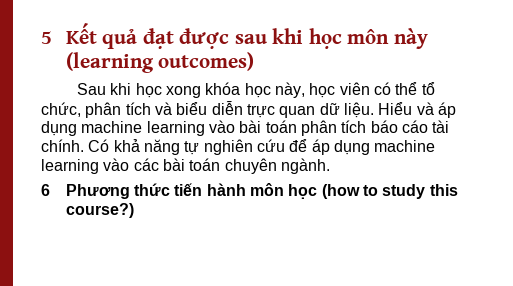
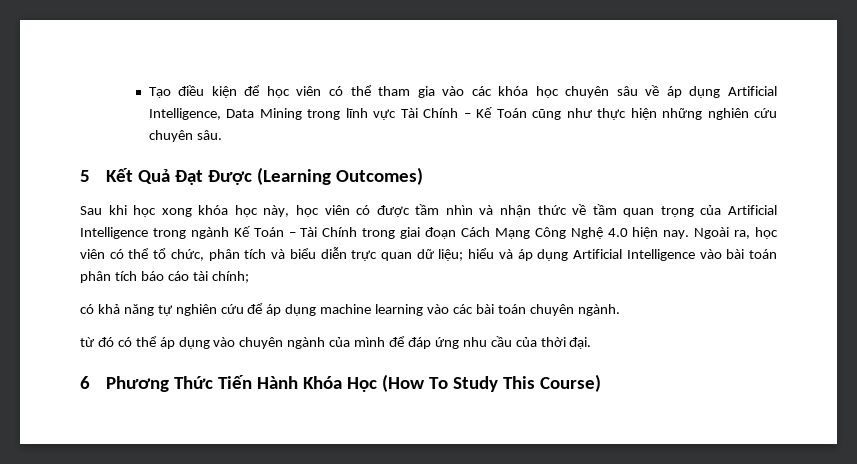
[41,23,428,49] [65,52,255,73] 5 Kết quả đạt được sau khi học môn này (learning outcomes) -> [148,85,777,98] [148,107,777,120] [148,130,222,142] [80,167,424,185] Tạo điều kiện để học viên có thể tham gia vào các khóa học chuyên sâu về áp dụng Artificial Intelligence, Data Mining trong lĩnh vực Tài Chính – Kế Toán cũng như thực hiện những nghiên cứu chuyên sâu. // 5 Kết Quả Đạt Được (Learning Outcomes)
(391, 88) none -> [376,204,777,217] [80,226,778,239] [80,249,124,259] được tầm nhìn và nhận thức về tầm quan trọng của Artificial Intelligence trong ngành Kế Toán – Tài Chính trong giai đoạn Cách Mạng Công Nghệ 4.0 hiện nay. Ngoài ra, học viên có
[343,102,413,118] liệu. Hiểu -> [438,248,495,261] liệu; hiểu
[81,121,205,136] machine learning -> [573,249,695,261] Artificial Intelligence
[41,139,110,152] chính. Có -> [211,271,249,283] [80,304,94,314] chính; // có
[41,183,458,199] [65,203,134,218] 6 Phương thức tiến hành môn học (how to study this course?) -> [80,336,592,349] [80,374,602,392] từ đó có thể áp dụng vào chuyên ngành của mình để đáp ứng nhu cầu của thời đại. // 6 Phương Thức Tiến Hành Khóa Học (How To Study This Course)

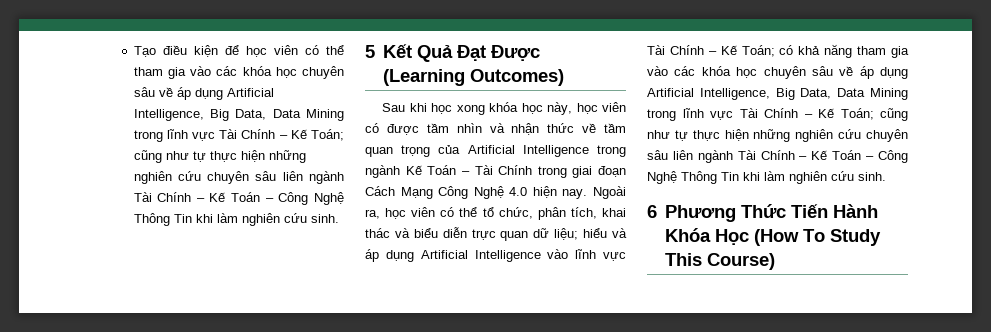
[226,107,777,120] [148,130,222,142] Data Mining trong lĩnh vực Tài Chính – Kế Toán cũng như thực hiện những nghiên cứu chuyên sâu. -> [209,109,344,121] [133,129,344,142] [133,150,306,163] [133,171,344,184] [133,192,344,205] [133,213,339,226] Big Data, Data Mining trong lĩnh vực Tài Chính – Kế Toán; cũng như tự thực hiện những nghiên cứu chuyên sâu liên ngành Tài Chính – Kế Toán – Công Nghệ Thông Tin khi làm nghiên cứu sinh.
[244,249,267,259] tích -> [570,207,626,219] [365,228,390,238] tích, khai thác
[726,249,778,259] [80,271,249,283] [80,303,620,316] [80,336,592,349] bài toán phân tích báo cáo tài chính; // có khả năng tự nghiên cứu để áp dụng machine learning vào các bài toán chuyên ngành. // từ đó có thể áp dụng vào chuyên ngành của mình để đáp ứng nhu cầu của thời đại. -> [575,249,626,261] [647,44,909,58] [647,66,908,79] [647,88,908,100] [647,108,908,121] [647,129,908,142] [647,150,908,163] [647,171,886,184] lĩnh vực Tài Chính – Kế Toán; có khả năng tham gia vào các khóa học chuyên sâu về áp dụng Artificial Intelligence, Big Data, Data Mining trong lĩnh vực Tài Chính – Kế Toán; cũng như tự thực hiện những nghiên cứu chuyên sâu liên ngành Tài Chính – Kế Toán – Công Nghệ Thông Tin khi làm nghiên cứu sinh.

